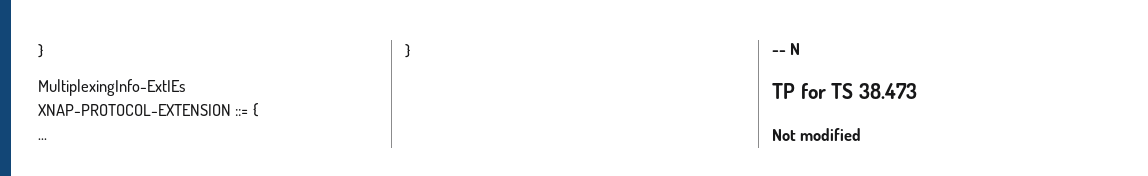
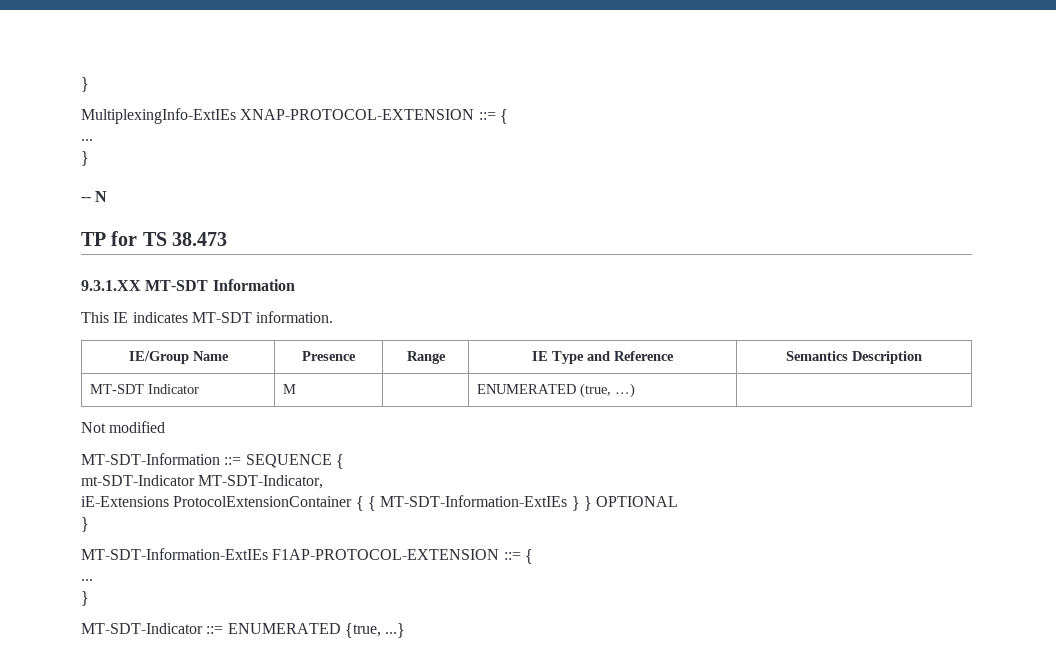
[772,128,862,141] Not modified -> [81,279,295,291] [81,311,334,323] [128,351,229,364] [302,351,356,361] [406,351,446,364] [532,351,674,364] [786,351,922,364] [90,384,200,394] [283,384,297,394] [477,383,636,398] [81,421,166,433] [81,453,344,469] [81,475,324,489] [81,495,679,511] [81,517,89,532] [81,548,533,564] [81,579,93,581] [81,591,89,606] [81,623,406,638] 9.3.1.XX MT-SDT Information // This IE indicates MT-SDT information. // IE/Group Name | Presence | Range | IE Type and Reference | Semantics Description // MT-SDT Indicator | M | | ENUMERATED (true, …) | // Not modified // MT-SDT-Information ::= SEQUENCE { // mt-SDT-Indicator MT-SDT-Indicator, // iE-Extensions ProtocolExtensionContainer { { MT-SDT-Information-ExtIEs } } OPTIONAL // } // MT-SDT-Information-ExtIEs F1AP-PROTOCOL-EXTENSION ::= { // ... // } // MT-SDT-Indicator ::= ENUMERATED {true, ...}

